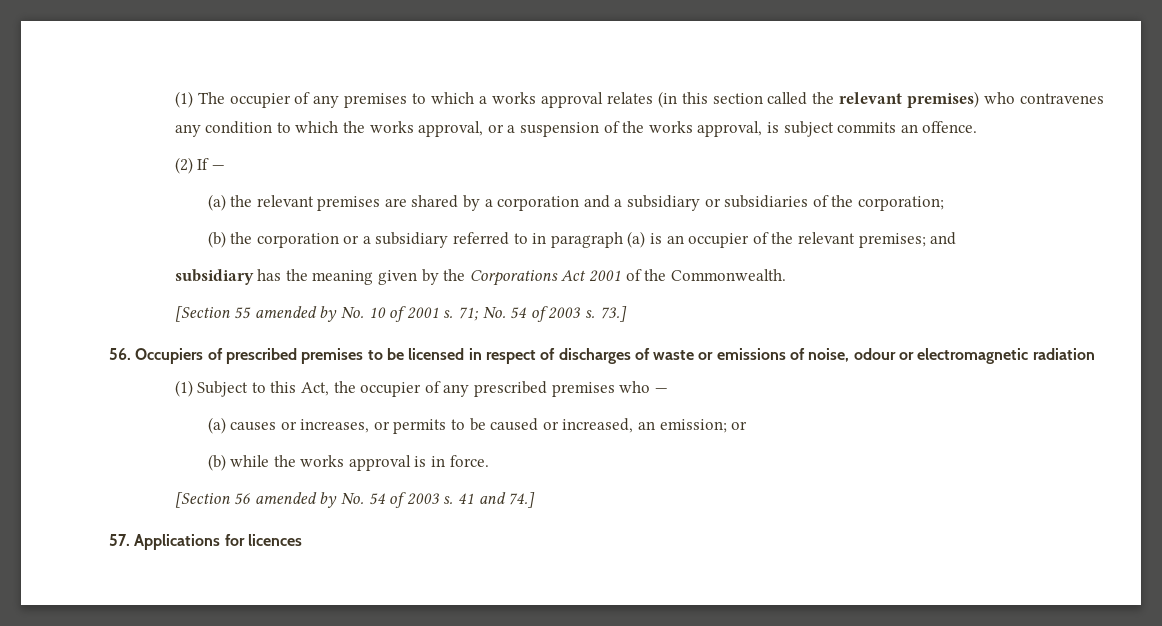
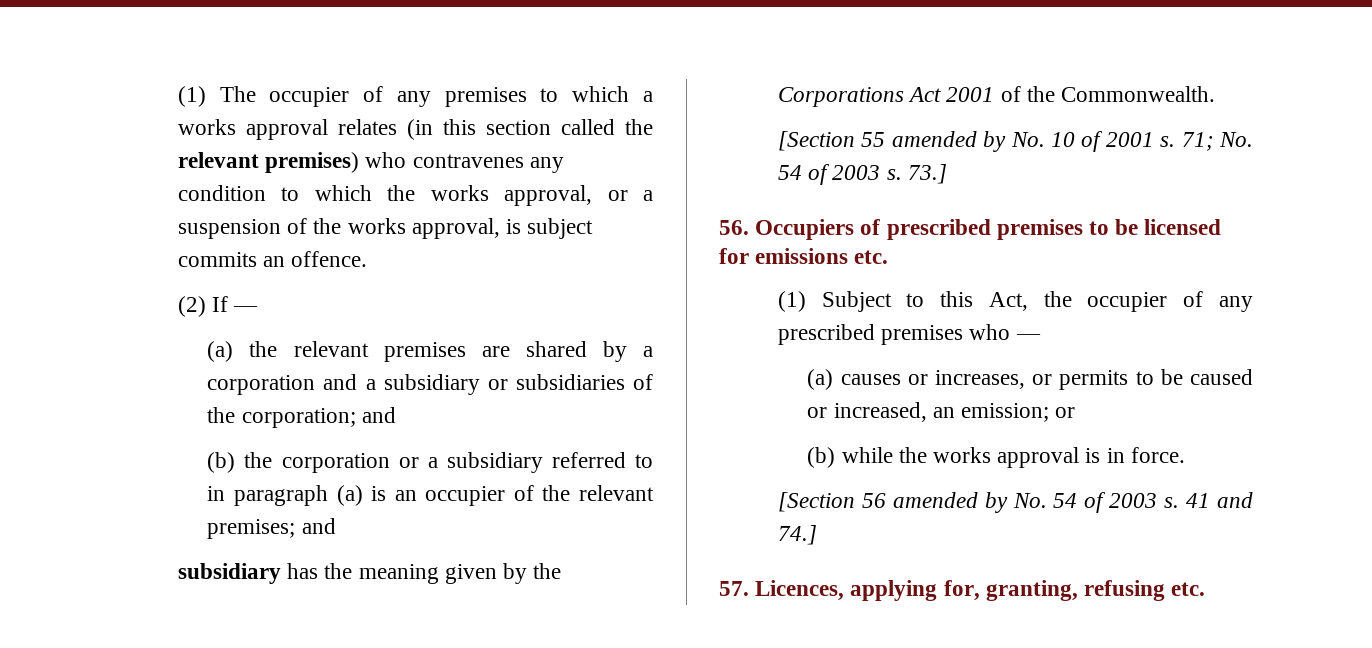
(944, 203) none -> [361,407,396,423] and
[468,348,1095,364] in respect of discharges of waste or emissions of noise, odour or electromagnetic radiation -> [719,248,889,264] for emissions etc.
[134,534,302,550] Applications for licences -> [755,580,1206,601] Licences, applying for, granting, refusing etc.

